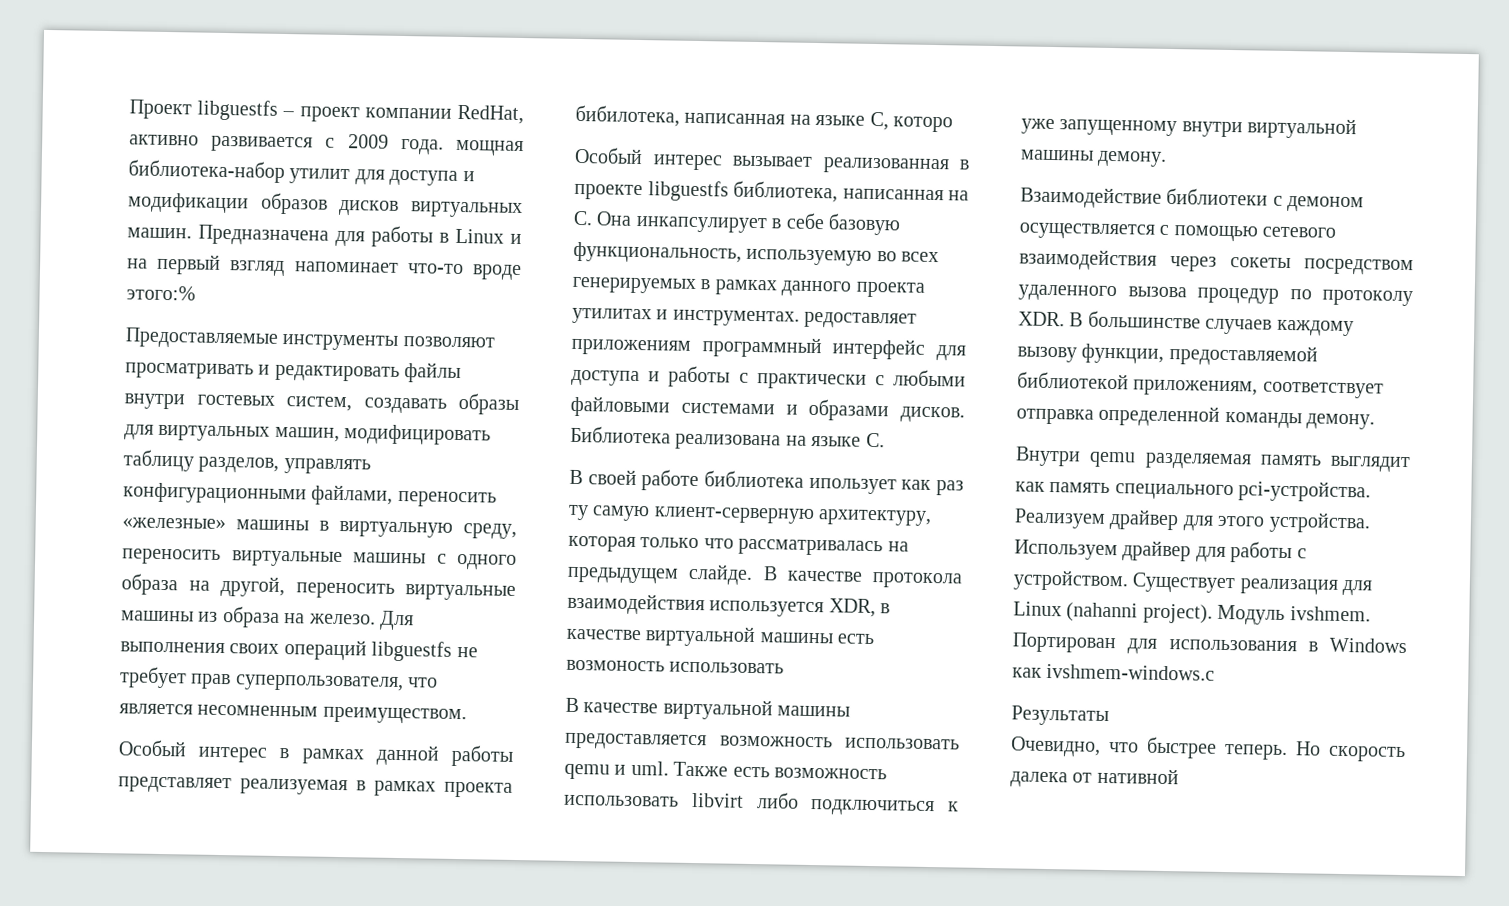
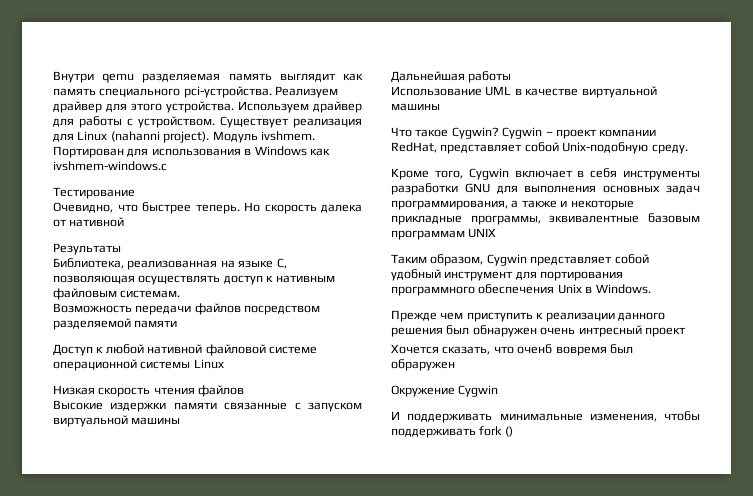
[129,99,524,125] [129,134,524,157] [128,159,475,186] [128,192,523,219] [127,224,522,248] [127,253,522,281] [126,285,196,301] [125,327,495,351] [125,362,462,384] [124,392,519,416] [124,424,492,446] [123,449,371,475] [123,482,497,508] [122,517,517,539] [122,548,517,570] [121,573,516,601] [121,606,414,631] [120,639,478,662] [119,666,439,693] [119,703,467,725] [118,739,514,767] [118,776,513,798] [575,104,953,133] [574,146,969,175] [574,180,969,203] [573,210,901,236] [573,241,940,266] [572,276,925,298] [572,307,918,329] [571,336,966,361] [571,365,966,390] [570,395,965,423] [570,425,885,451] [569,469,964,496] [568,504,933,527] [568,535,909,557] [567,563,962,589] [567,592,891,618] [566,625,875,648] [566,659,785,674] [565,697,851,721] [564,732,960,751] [564,760,887,780] [564,792,959,817] [1021,117,1358,140] [1021,149,1168,167] [1020,186,1365,213] [1019,222,1337,242] [1019,248,1414,276] [1018,284,1413,307] [1018,310,1354,337] [1017,343,1318,367] [1017,371,1384,399] [1016,404,1376,430] Проект libguestfs – проект компании RedHat, активно развивается с 2009 года. мощная библиотека-набор утилит для доступа и модификации образов дисков виртуальных машин. Предназначена для работы в Linux и на первый взгляд напоминает что-то вроде этого:% // Предоставляемые инструменты позволяют просматривать и редактировать файлы внутри гостевых систем, создавать образы для виртуальных машин, модифицировать таблицу разделов, управлять конфигурационными файлами, переносить «железные» машины в виртуальную среду, переносить виртуальные машины с одного образа на другой, переносить виртуальные машины из образа на железо. Для выполнения своих операций libguestfs не требует прав суперпользователя, что является несомненным преимуществом. // Особый интерес в рамках данной работы представляет реализуемая в рамках проекта бибилотека, написанная на языке C, которо // Особый интерес вызывает реализованная в проекте libguestfs библиотека, написанная на C. Она инкапсулирует в себе базовую функциональность, используемую во всех генерируемых в рамках данного проекта утилитах и инструментах. редоставляет приложениям программный интерфейс для доступа и работы с практически с любыми файловыми системами и образами дисков. Библиотека реализована на языке C. // В своей работе библиотека ипользует как раз ту самую клиент-серверную архитектуру, которая только что рассматривалась на предыдущем слайде. В качестве протокола взаимодействия используется XDR, в качестве виртуальной машины есть возмоность использовать // В качестве виртуальной машины предоставляется возможность использовать qemu и uml. Также есть возможность использовать libvirt либо подключиться к уже запущенному внутри виртуальной машины демону. // Взаимодействие библиотеки с демоном осуществляется с помощью сетевого взаимодействия через сокеты посредством удаленного вызова процедур по протоколу XDR. В большинстве случаев каждому вызову функции, предоставляемой библиотекой приложениям, соответствует отправка определенной команды демону. // -> (53, 77) none
[1011,705,1109,727] Результаты -> [53,187,135,199] Тестирование
(1179, 776) none -> [53,243,121,255] [53,258,287,270] [53,275,335,285] [53,288,181,300] [53,303,321,315] [53,318,178,330] [53,344,317,356] [53,359,224,371] [53,385,245,397] [53,400,362,412] [53,415,181,427] [391,71,512,83] [391,86,657,98] [391,103,440,111] [391,127,657,139] [391,142,688,154] [391,168,700,180] [391,183,700,195] [391,200,634,210] [391,213,700,225] [391,228,497,240] [391,254,649,266] [391,269,624,281] [391,284,651,296] [391,310,665,322] [391,325,686,337] [391,344,633,356] [391,359,455,371] [391,385,499,397] [391,411,700,423] [391,426,513,438] // Результаты // Библиотека, реализованная на языке C, позволяющая осуществлять доступ к нативным файловым системам. // Возможность передачи файлов посредством разделяемой памяти // Доступ к любой нативной файловой системе операционной системы Linux // Низкая скорость чтения файлов // Высокие издержки памяти связанные с запуском виртуальной машины // Дальнейшая работы // Использование UML в качестве виртуальной машины // Что такое Cygwin? Cygwin – проект компании RedHat, представляет собой Unix-подобную среду. // Кроме того, Cygwin включает в себя инструменты разработки GNU для выполнения основных задач программирования, а также и некоторые прикладные программы, эквивалентные базовым программам UNIX // Таким образом, Cygwin представляет собой удобный инструмент для портирования программного обеспечения Unix в Windows. // Прежде чем приступить к реализации данного решения был обнаружен очень интресный проект // Хочется сказать, что оченб вовремя был обраружен // Окружение Cygwin // И поддерживать минимальные изменения, чтобы поддерживать fork ()

